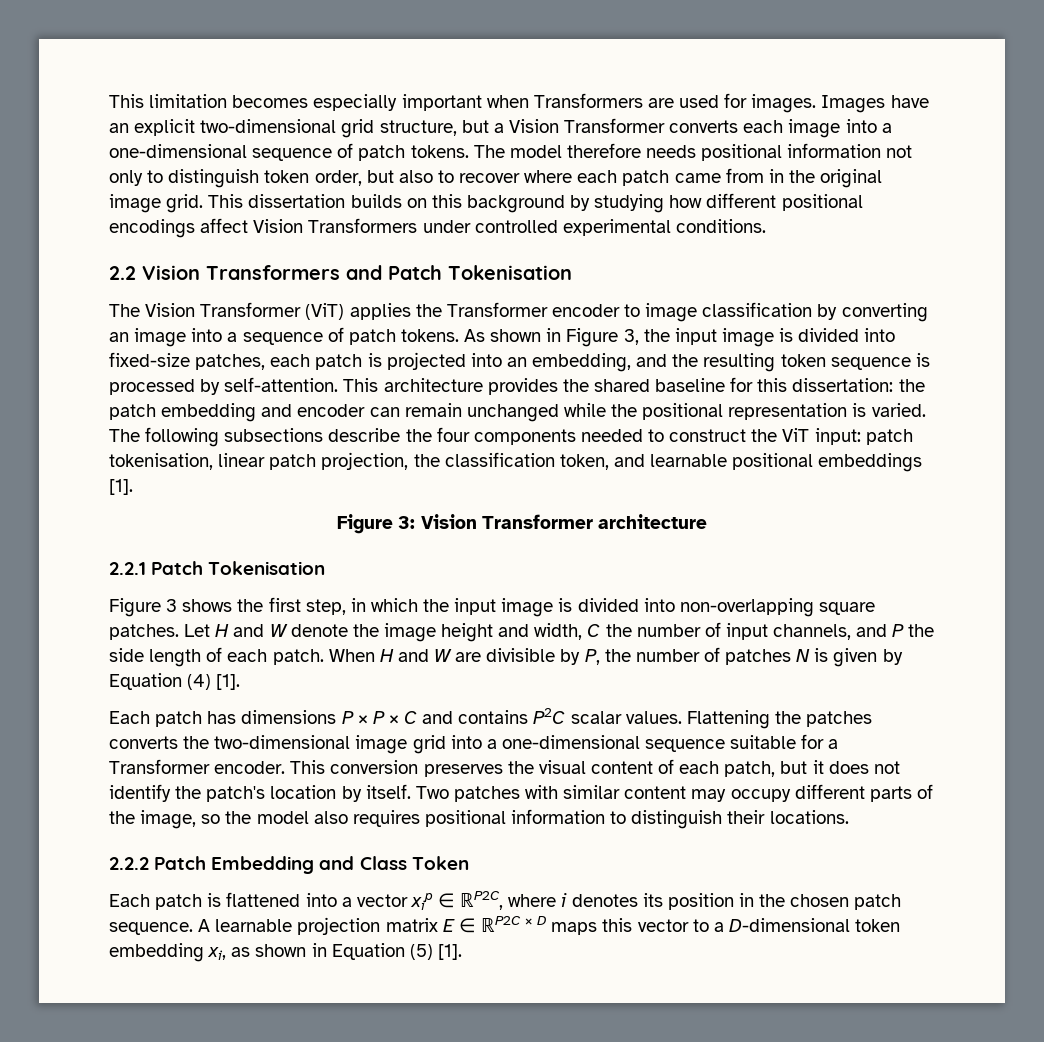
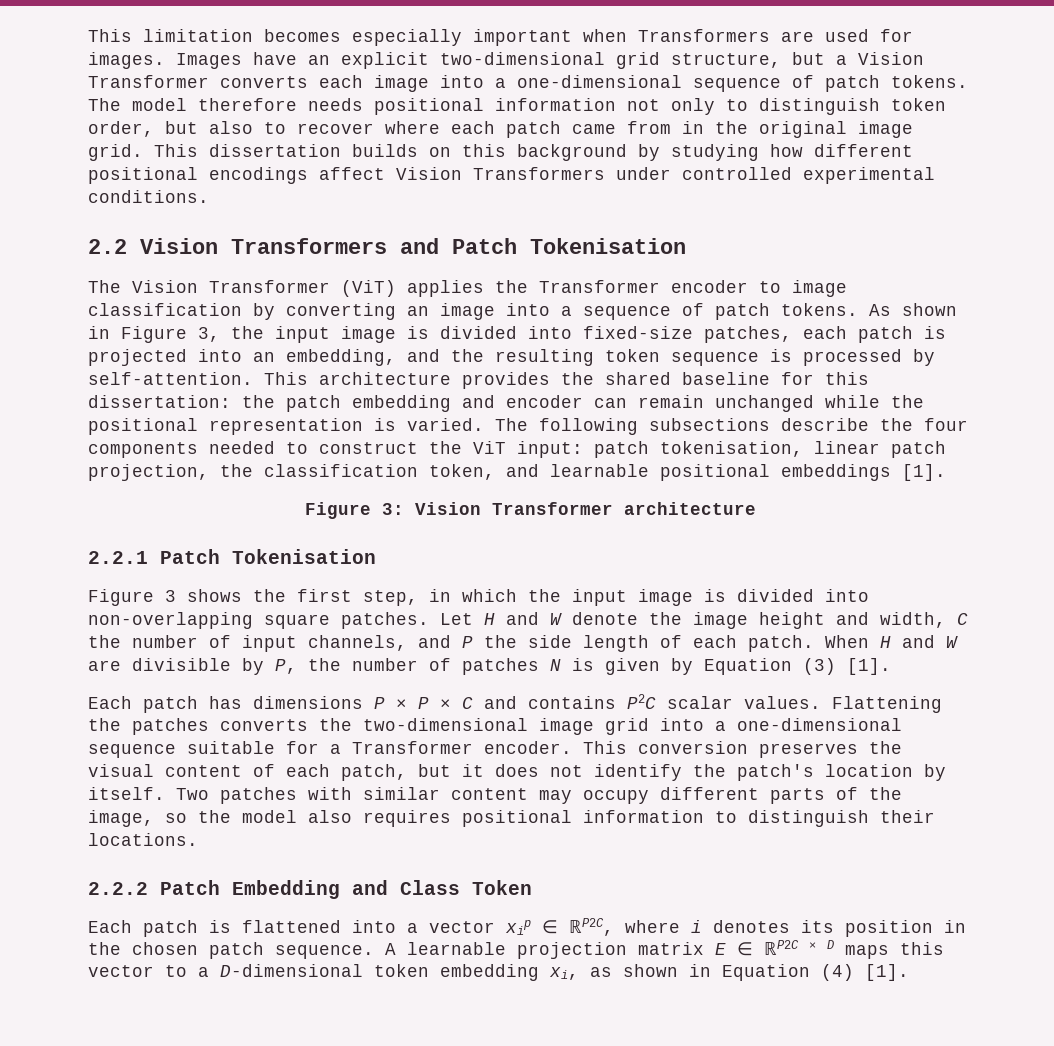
[187,674,212,690] (4) -> [803,658,836,675] (3)
[409,944,433,960] (5) -> [821,964,854,981] (4)

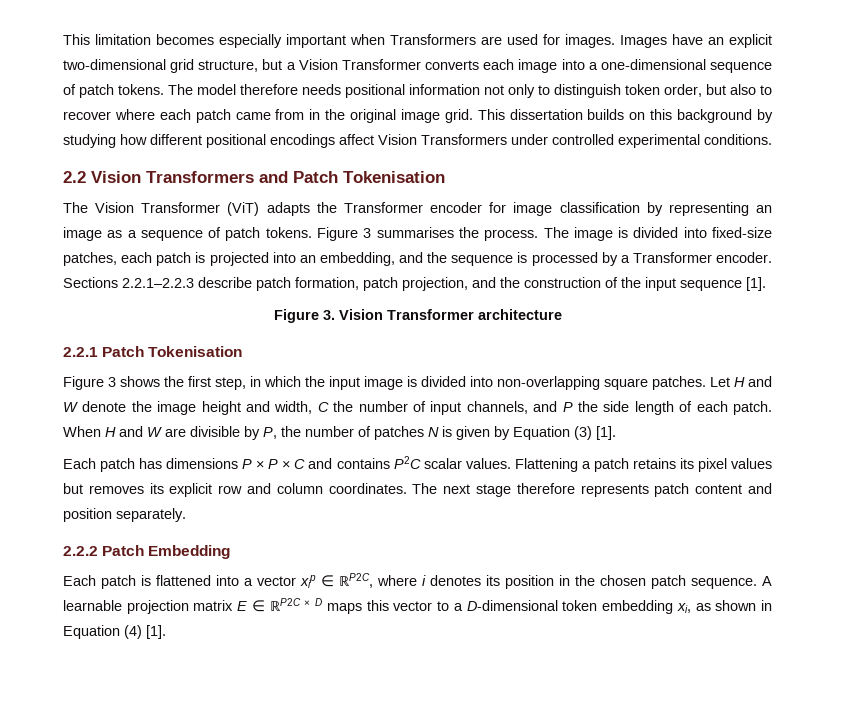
[407,280,484,297] applies -> [266,202,310,216] adapts
[759,281,781,293] to -> [489,202,507,213] for
[286,303,396,320] converting -> [668,202,749,216] representing
[506,303,550,316] into -> [107,230,123,238] as
[869,303,957,316] [88,326,330,343] As shown in Figure 3, the input -> [317,227,569,241] Figure 3 summarises the process. The
[495,349,660,366] resulting token -> (448, 257) none
[88,372,869,389] [88,395,924,412] [88,418,968,435] [88,441,946,458] [88,464,891,481] self-attention. This architecture provides the shared baseline for this dissertation: the patch embedding and encoder can remain unchanged while the positional representation is varied. The following subsections describe the four components needed to construct the ViT input: patch tokenisation, linear patch projection, the classification token, and learnable positional embeddings -> [620,252,772,263] [63,277,742,291] a Transformer encoder. Sections 2.2.1–2.2.3 describe patch formation, patch projection, and the construction of the input sequence
[382,503,404,515] 3: -> [322,310,335,320] 3.
[88,718,902,735] [88,741,902,758] [88,764,946,781] [88,787,902,804] [88,810,935,827] [88,833,198,846] the patches converts the two-dimensional image grid into a one-dimensional sequence suitable for a Transformer encoder. This conversion preserves the visual content of each patch, but it does not identify the patch's location by itself. Two patches with similar content may occupy different parts of the image, so the model also requires positional information to distinguish their locations. -> [581,458,772,472] [63,483,772,497] [63,508,186,522] a patch retains its pixel values but removes its explicit row and column coordinates. The next stage therefore represents patch content and position separately.
[352,880,532,895] and Class Token -> (231, 552) none

